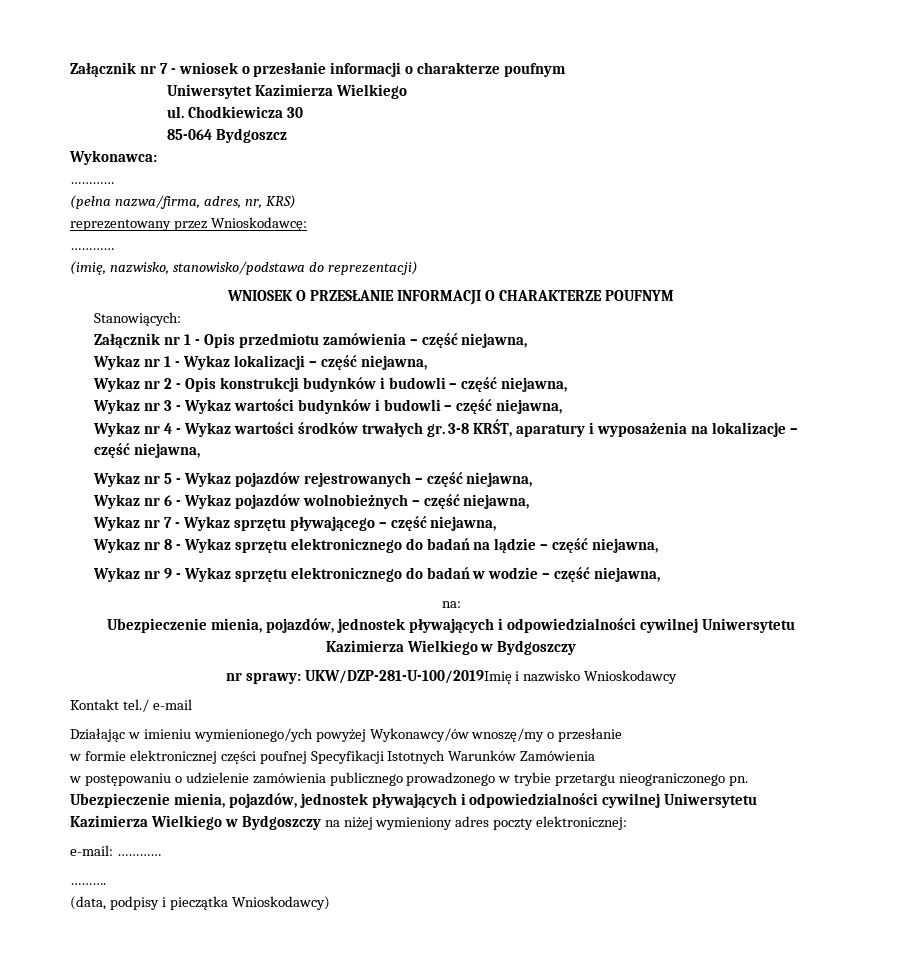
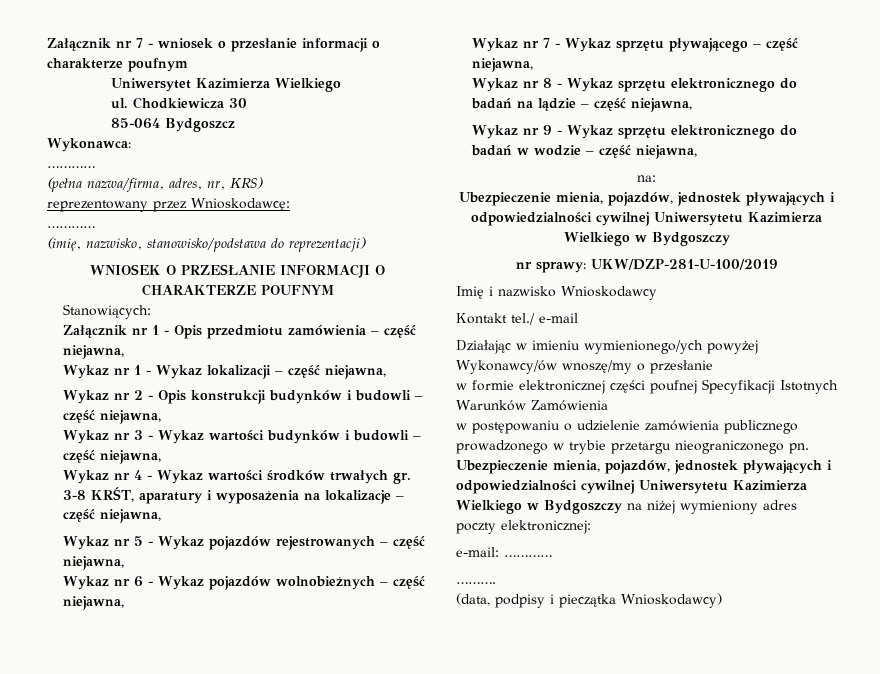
[304,670,512,684] UKW/DZP-281-U-100/2019Imię -> [590,259,778,270] [456,286,484,299] UKW/DZP-281-U-100/2019 // Imię

